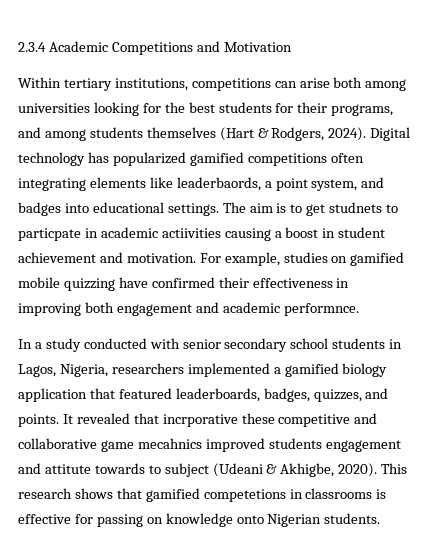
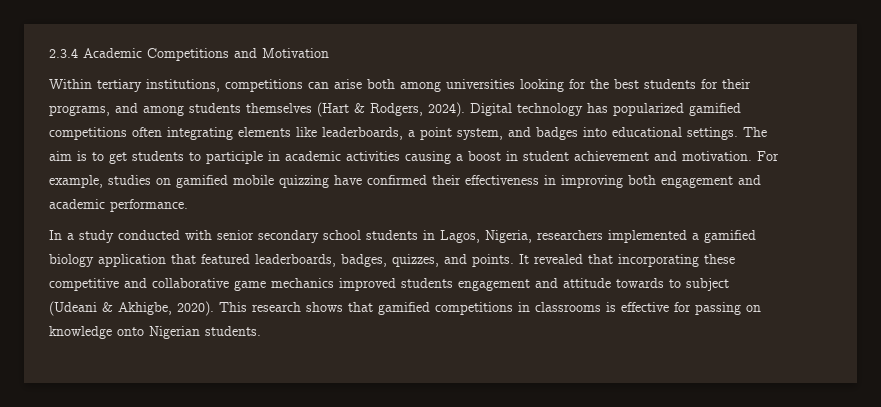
[176,177,261,191] leaderbaords, -> [322,127,403,140] leaderboards,
[329,202,399,213] [18,228,81,241] studnets to particpate -> [132,151,263,164] students to participle
[161,228,221,238] actiivities -> [346,151,400,161] activities
[283,303,359,316] performnce. -> [110,199,188,212] performance.
[162,414,238,427] incrporative -> [618,254,699,267] incorporating
[137,438,202,449] mecahnics -> [271,278,334,288] mechanics
[44,464,91,474] attitute -> [563,278,611,288] attitude
[203,489,286,502] competetions -> [435,302,513,315] competitions

